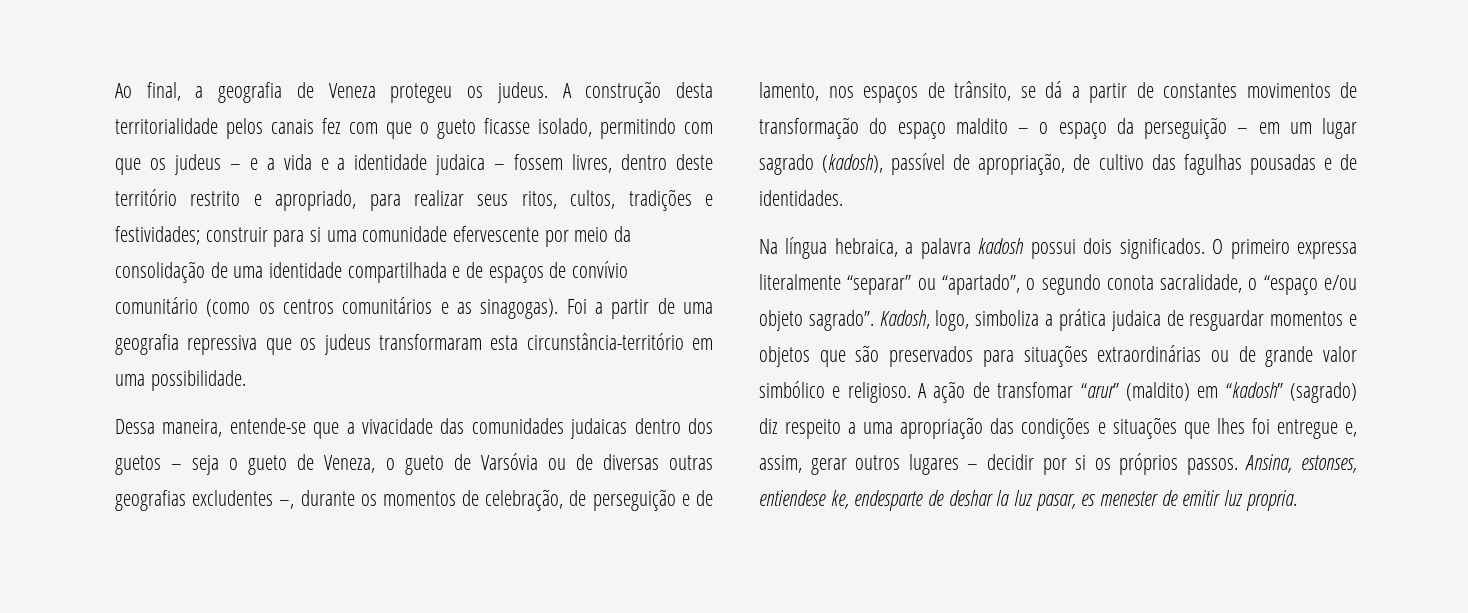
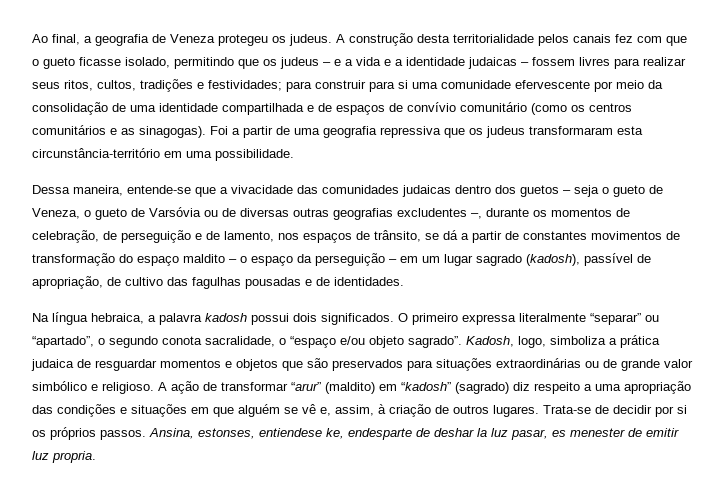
[684,122,713,134] com -> (234, 63) none
[435,154,486,175] judaica -> [468,57,517,69] judaicas
[572,154,713,173] [115,189,357,211] livres, dentro deste território restrito e apropriado, -> [579,57,610,66] livres
(200, 235) none -> [286,81,312,92] para
[997,382,1074,398] transfomar -> [221,382,288,391] transformar
[1183,418,1357,439] [759,454,979,475] que lhes foi entregue e, assim, gerar outros lugares – -> [191,404,609,417] em que alguém se vê e, assim, à criação de outros lugares. Trata-se de

